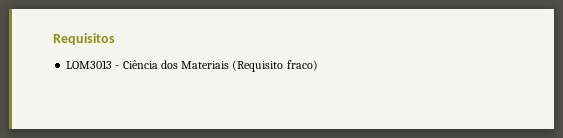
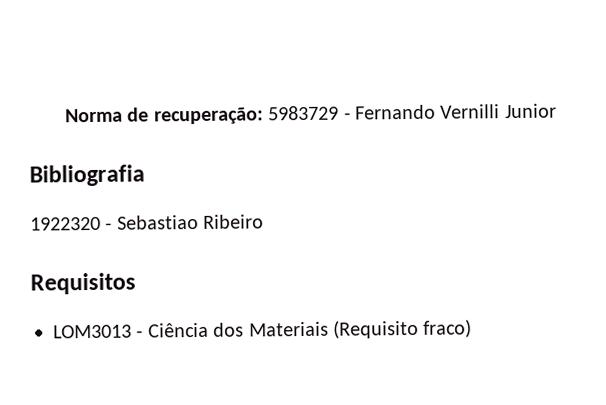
(53, 39) none -> [65,103,557,125] [29,164,145,187] [30,214,265,231] Norma de recuperação: 5983729 - Fernando Vernilli Junior // Bibliografia // 1922320 - Sebastiao Ribeiro //

